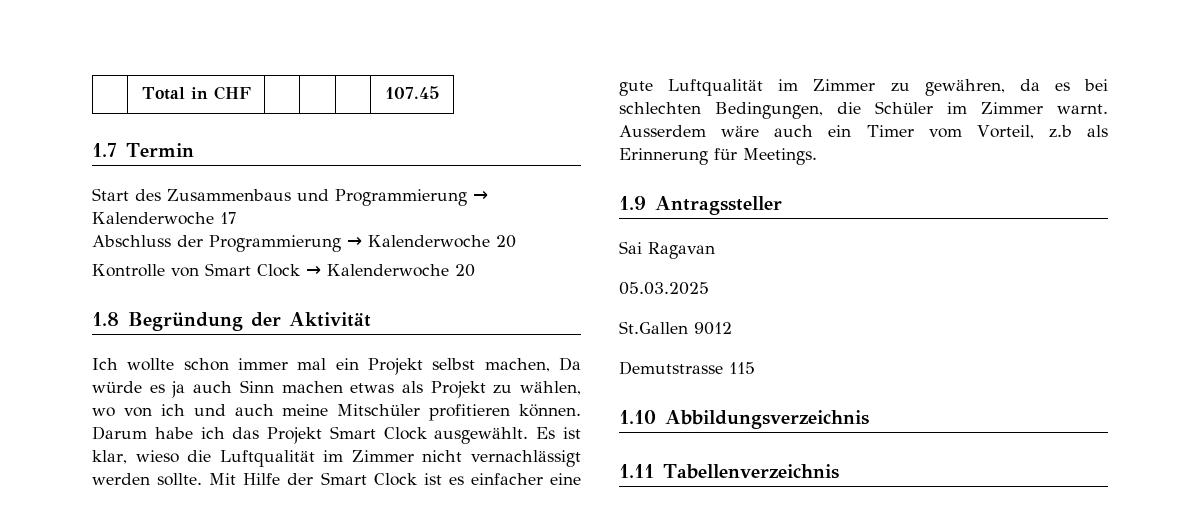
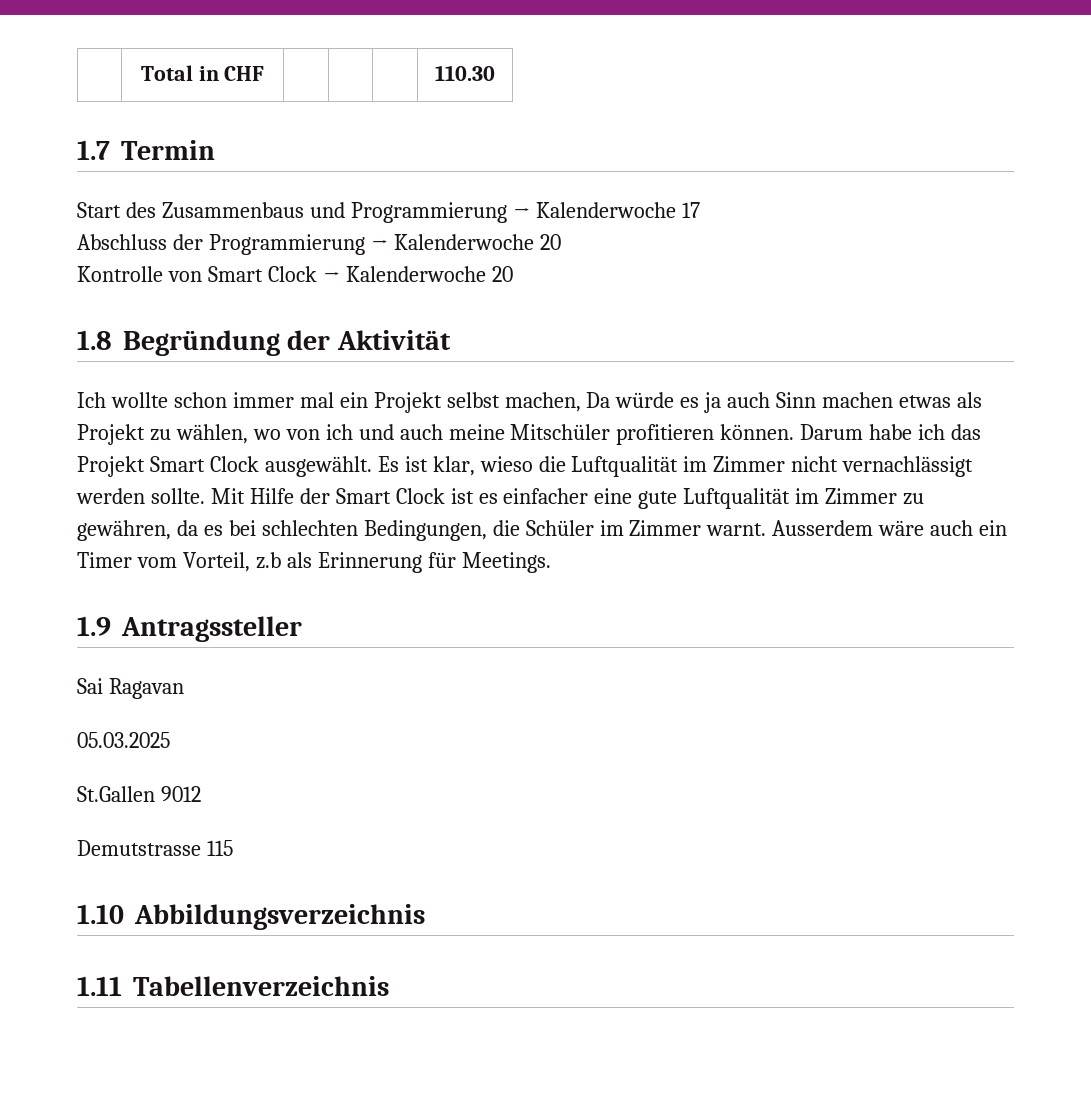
[384,86,440,99] 107.45 -> [435,65,495,81] 110.30

